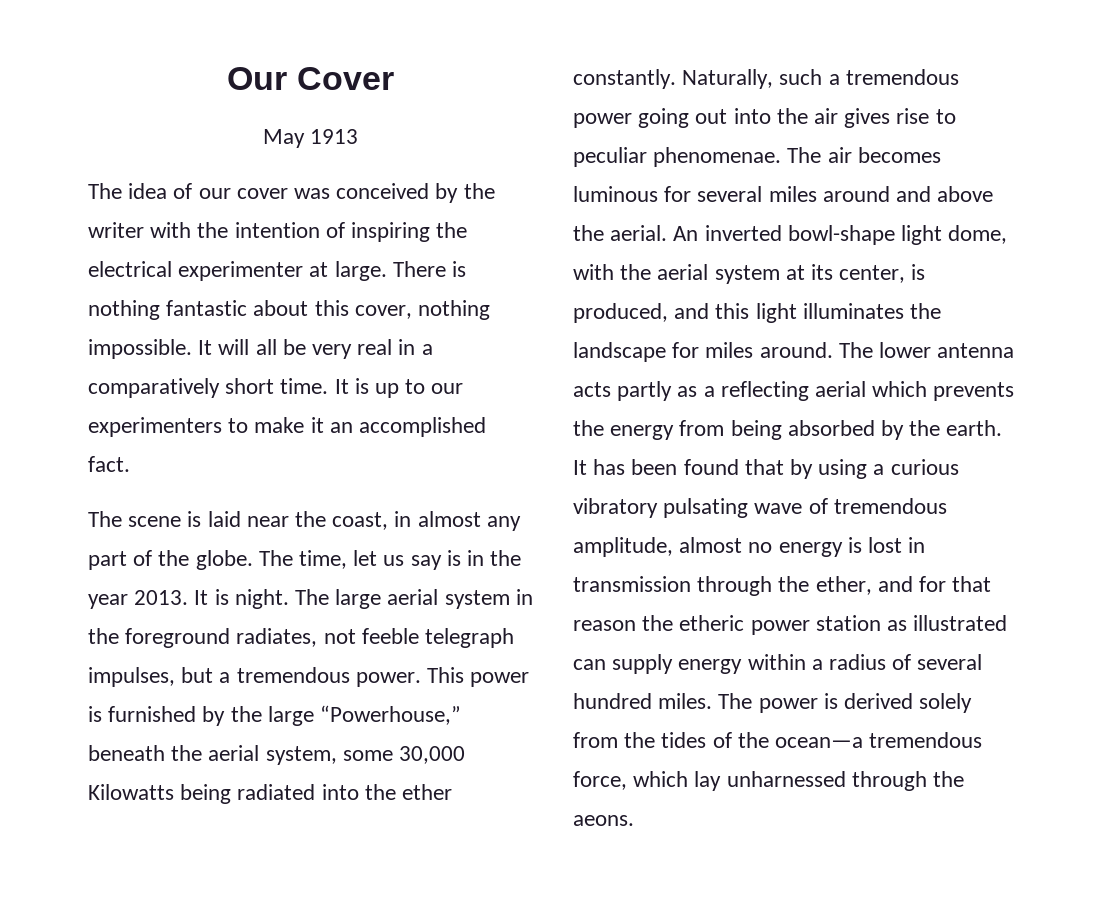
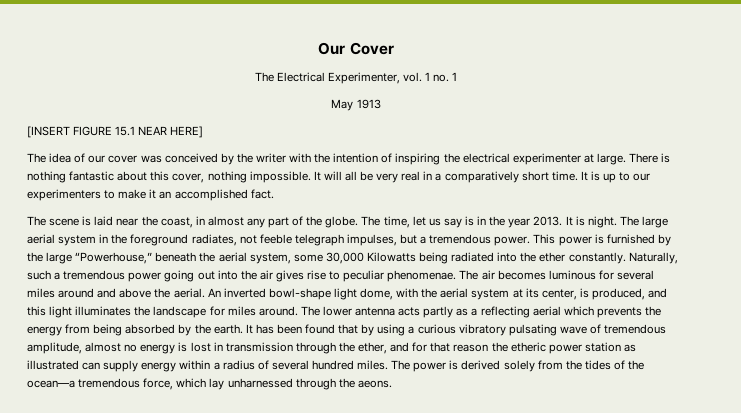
[262,129,359,148] May 1913 -> [254,72,458,84] [331,99,381,111] [27,126,204,138] The Electrical Experimenter, vol. 1 no. 1 // May 1913 // [INSERT FIGURE 15.1 NEAR HERE]

